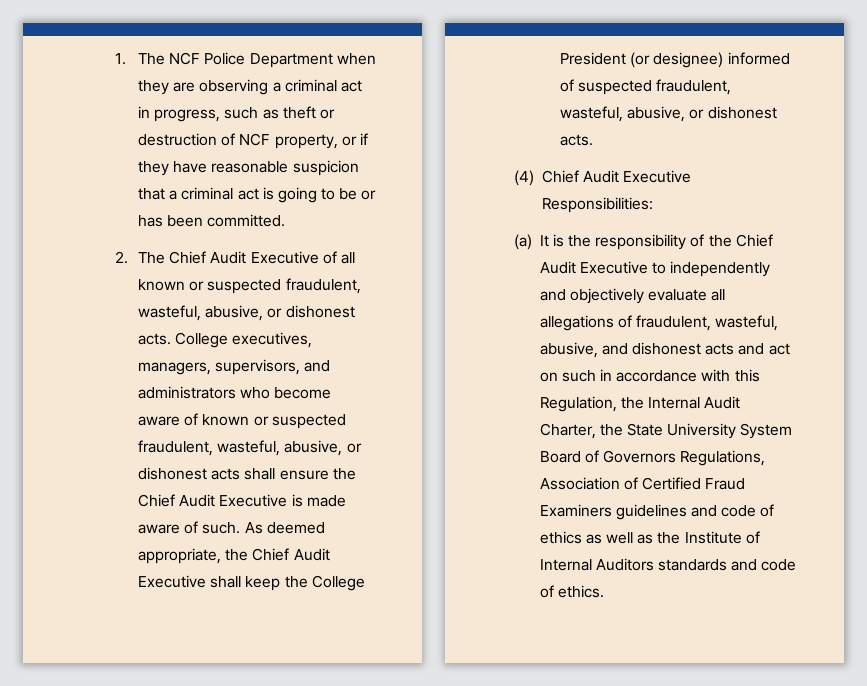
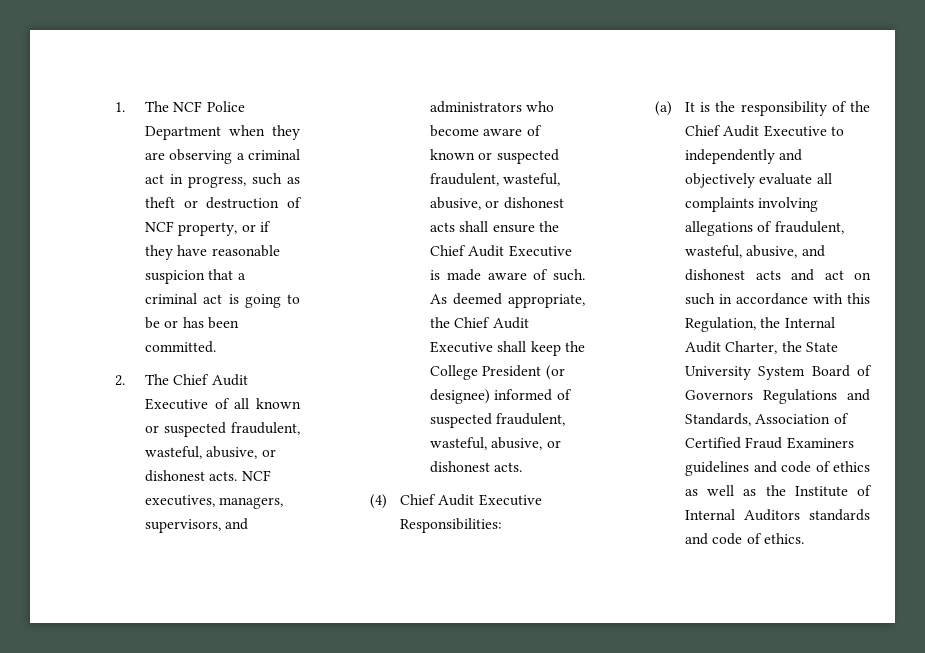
[175,332,229,348] College -> [241,470,271,481] NCF
(726, 295) none -> [685,197,819,212] complaints involving
[680,450,766,466] Regulations, -> [763,389,870,404] [685,413,752,426] Regulations and Standards,

